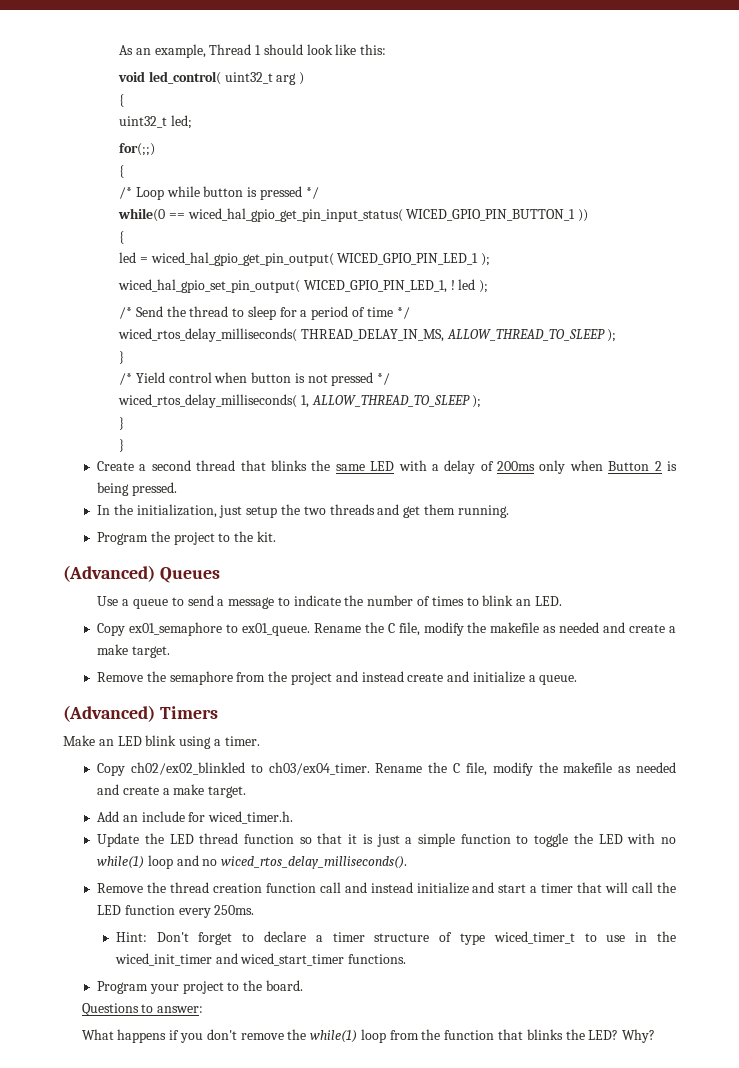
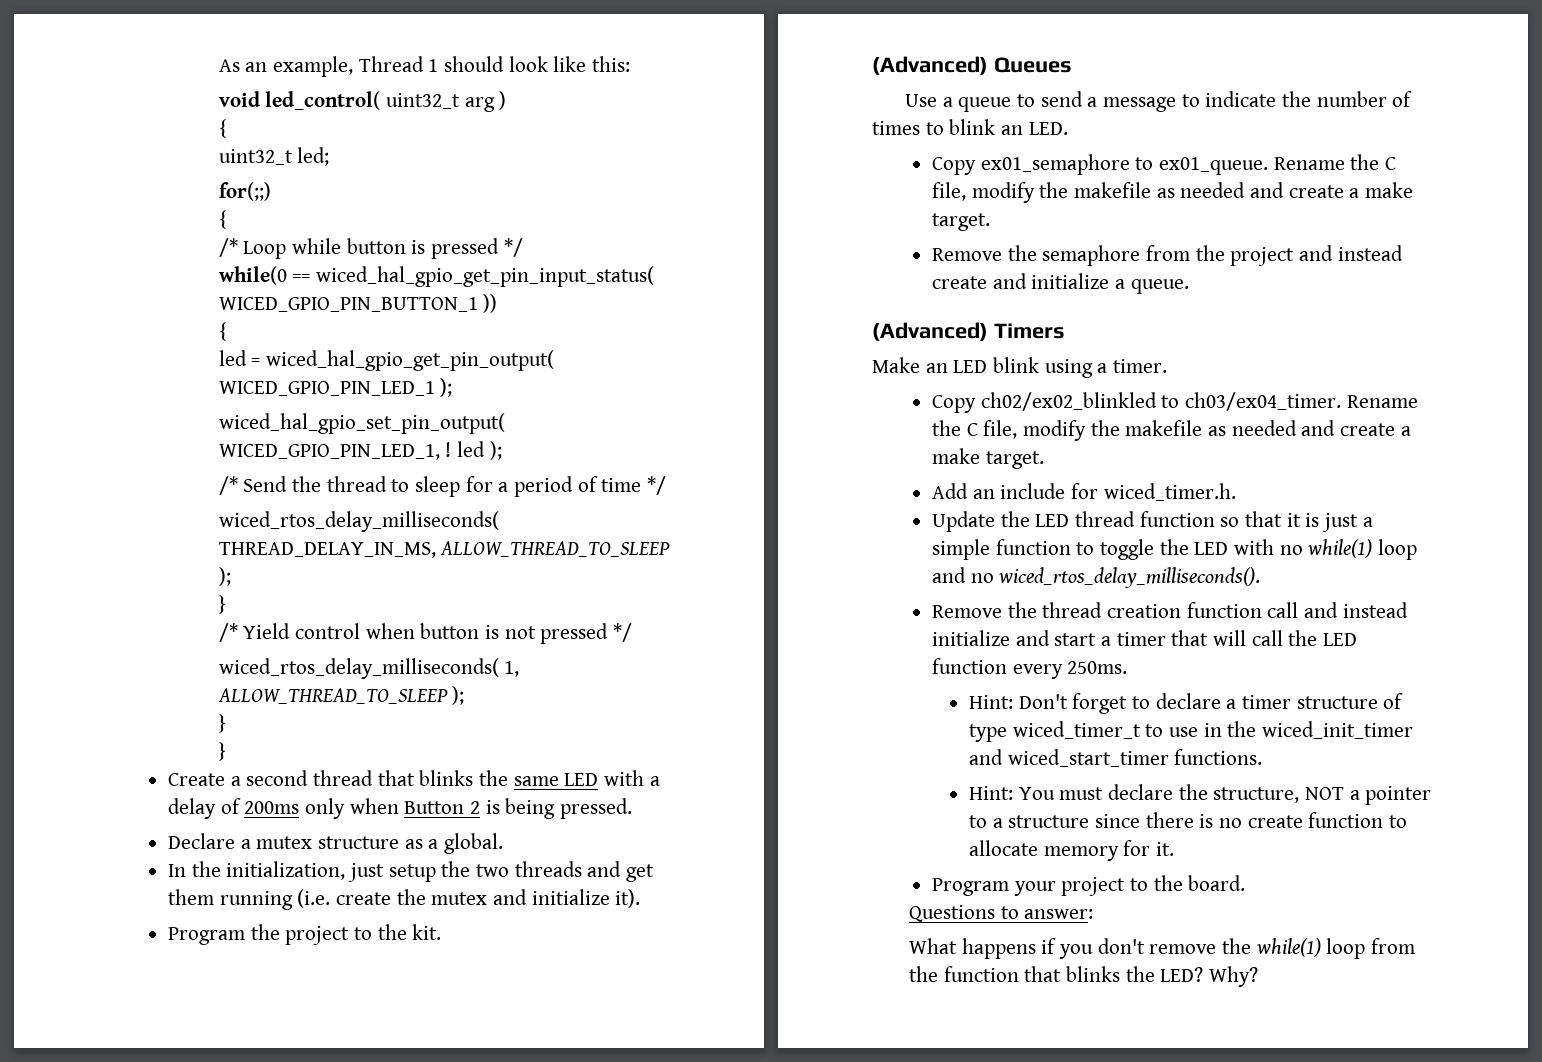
(177, 489) none -> [168,833,504,854] // Declare a mutex structure as a global.
[457,505,509,518] running. -> [219,889,641,910] running (i.e. create the mutex and initialize it).
(407, 959) none -> [968,784,1432,805] [968,812,1407,828] [968,840,1174,861] // Hint: You must declare the structure, NOT a pointer to a structure since there is no create function to allocate memory for it.

